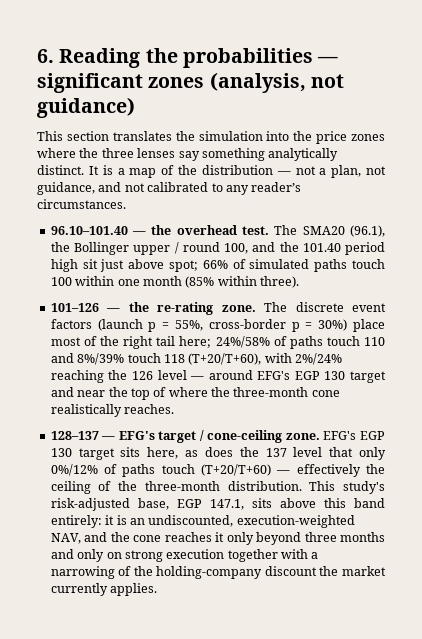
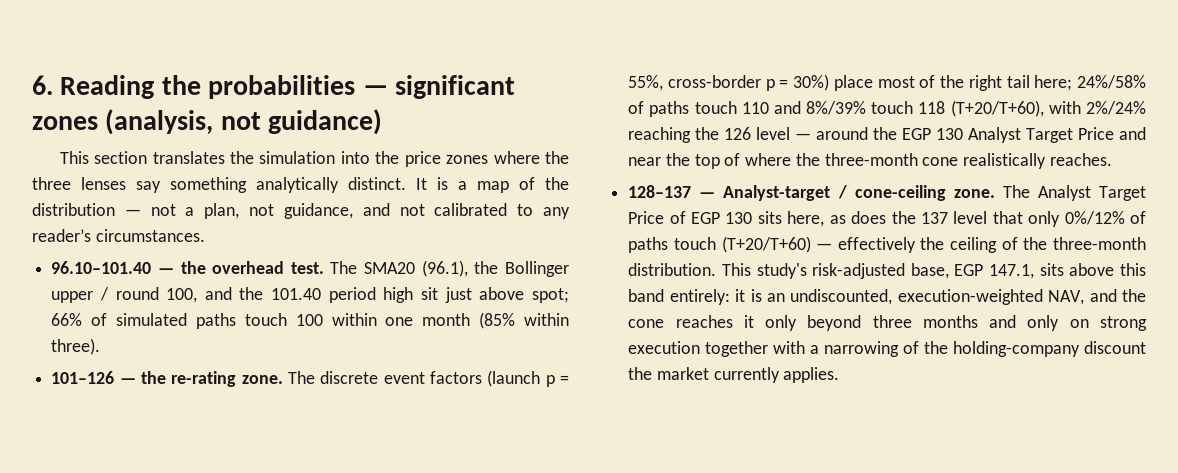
[257,371,386,383] EFG's EGP 130 target -> [873,127,1115,143] the EGP 130 Analyst Target Price
[118,431,197,443] EFG's target -> [723,185,831,201] Analyst-target
[323,431,385,440] [50,448,115,460] EFG's EGP 130 target -> [1002,185,1146,201] [628,211,753,224] The Analyst Target Price of EGP 130

